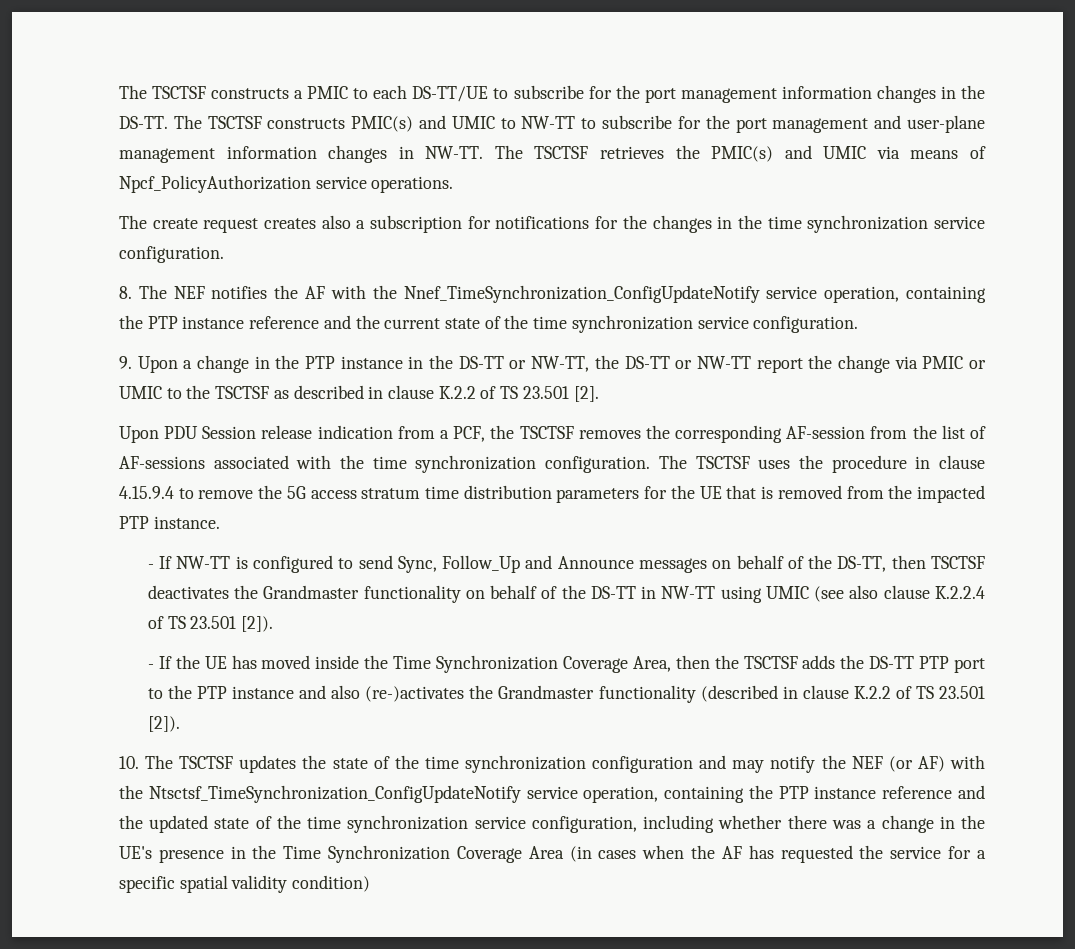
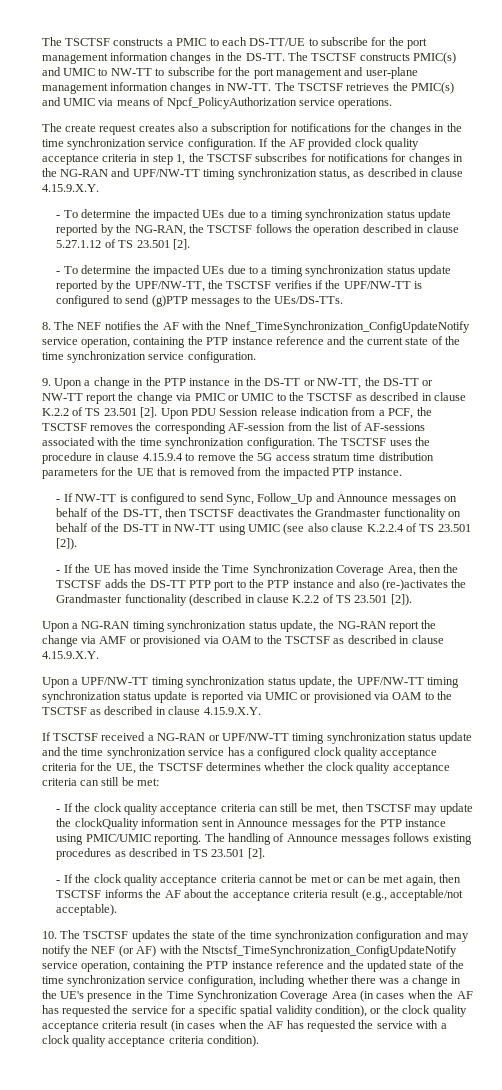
(224, 254) none -> [259,138,420,150] [41,153,464,165] [41,168,464,180] [41,184,99,192] [56,209,451,221] [56,224,459,236] [56,239,190,250] [56,265,451,277] [56,280,423,292] [56,295,344,307] If the AF provided clock quality acceptance criteria in step 1, the TSCTSF subscribes for notifications for changes in the NG-RAN and UPF/NW-TT timing synchronization status, as described in clause 4.15.9.X.Y. // - To determine the impacted UEs due to a timing synchronization status update reported by the NG-RAN, the TSCTSF follows the operation described in clause 5.27.1.12 of TS 23.501 [2]. // - To determine the impacted UEs due to a timing synchronization status update reported by the UPF/NW-TT, the TSCTSF verifies if the UPF/NW-TT is configured to send (g)PTP messages to the UEs/DS-TTs.
(599, 394) // -> (158, 412) none
(180, 724) none -> [41,620,437,632] [41,635,444,647] [41,651,99,659] [41,676,460,688] [41,691,453,703] [41,706,261,715] [41,732,473,744] [41,747,438,759] [41,762,450,774] [41,777,160,786] [56,803,473,815] [56,818,447,830] [56,833,472,845] [56,848,265,860] [56,874,462,886] [56,889,464,901] [56,904,118,916] // Upon a NG-RAN timing synchronization status update, the NG-RAN report the change via AMF or provisioned via OAM to the TSCTSF as described in clause 4.15.9.X.Y. // Upon a UPF/NW-TT timing synchronization status update, the UPF/NW-TT timing synchronization status update is reported via UMIC or provisioned via OAM to the TSCTSF as described in clause 4.15.9.X.Y. // If TSCTSF received a NG-RAN or UPF/NW-TT timing synchronization status update and the time synchronization service has a configured clock quality acceptance criteria for the UE, the TSCTSF determines whether the clock quality acceptance criteria can still be met: // - If the clock quality acceptance criteria can still be met, then TSCTSF may update the clockQuality information sent in Announce messages for the PTP instance using PMIC/UMIC reporting. The handling of Announce messages follows existing procedures as described in TS 23.501 [2]. // - If the clock quality acceptance criteria cannot be met or can be met again, then TSCTSF informs the AF about the acceptance criteria result (e.g., acceptable/not acceptable).
[292,875,371,892] condition) -> [315,1005,467,1017] [41,1020,447,1032] [41,1035,260,1047] condition), or the clock quality acceptance criteria result (in cases when the AF has requested the service with a clock quality acceptance criteria condition).

